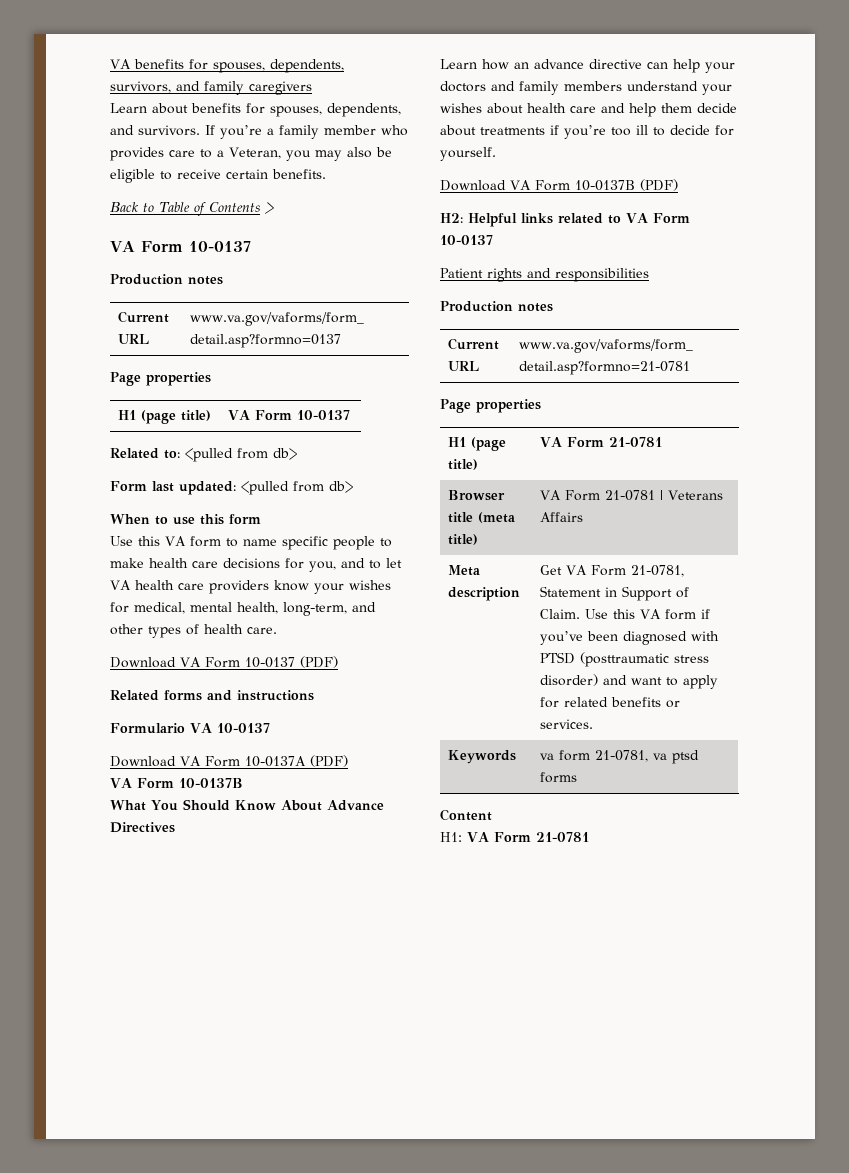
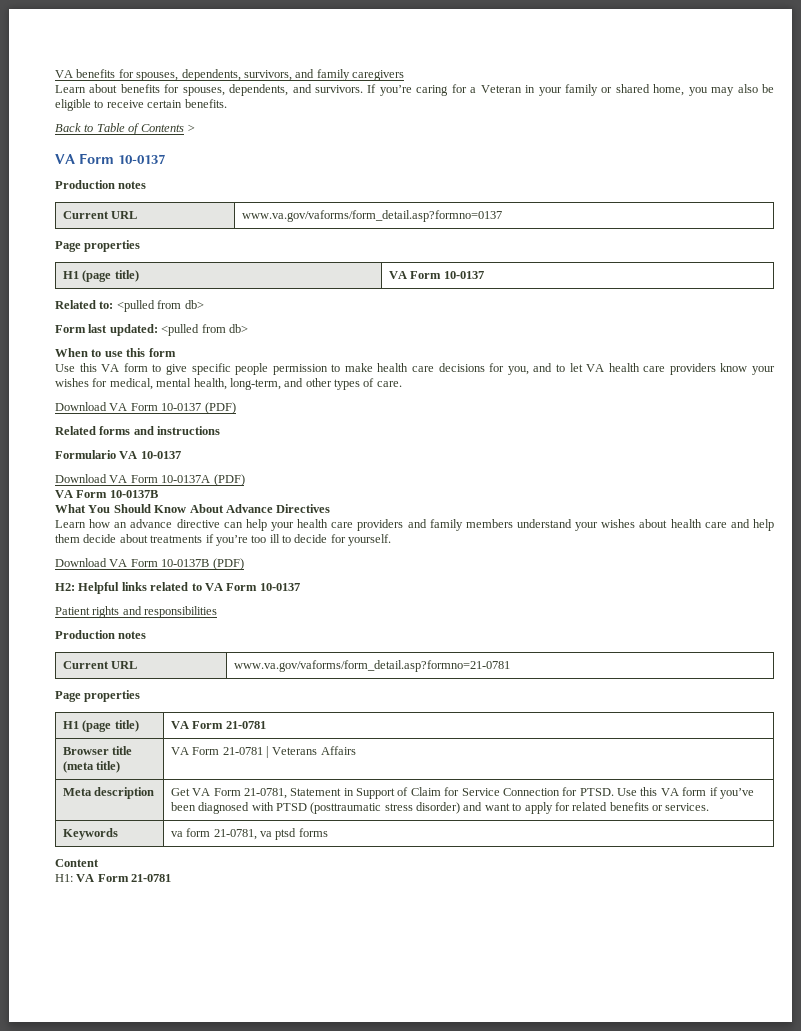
[267,125,408,139] [110,147,281,161] a family member who provides care to a Veteran, -> [416,84,685,96] caring for a Veteran in your family or shared home,
[242,539,277,546] name -> [165,364,187,375] give
(375, 543) none -> [272,364,328,375] permission
[204,624,243,634] health -> (375, 382) none
[440,81,486,92] doctors -> [297,519,404,531] health care providers
[540,609,581,619] Claim. -> [410,787,614,796] Claim for Service Connection for PTSD.

